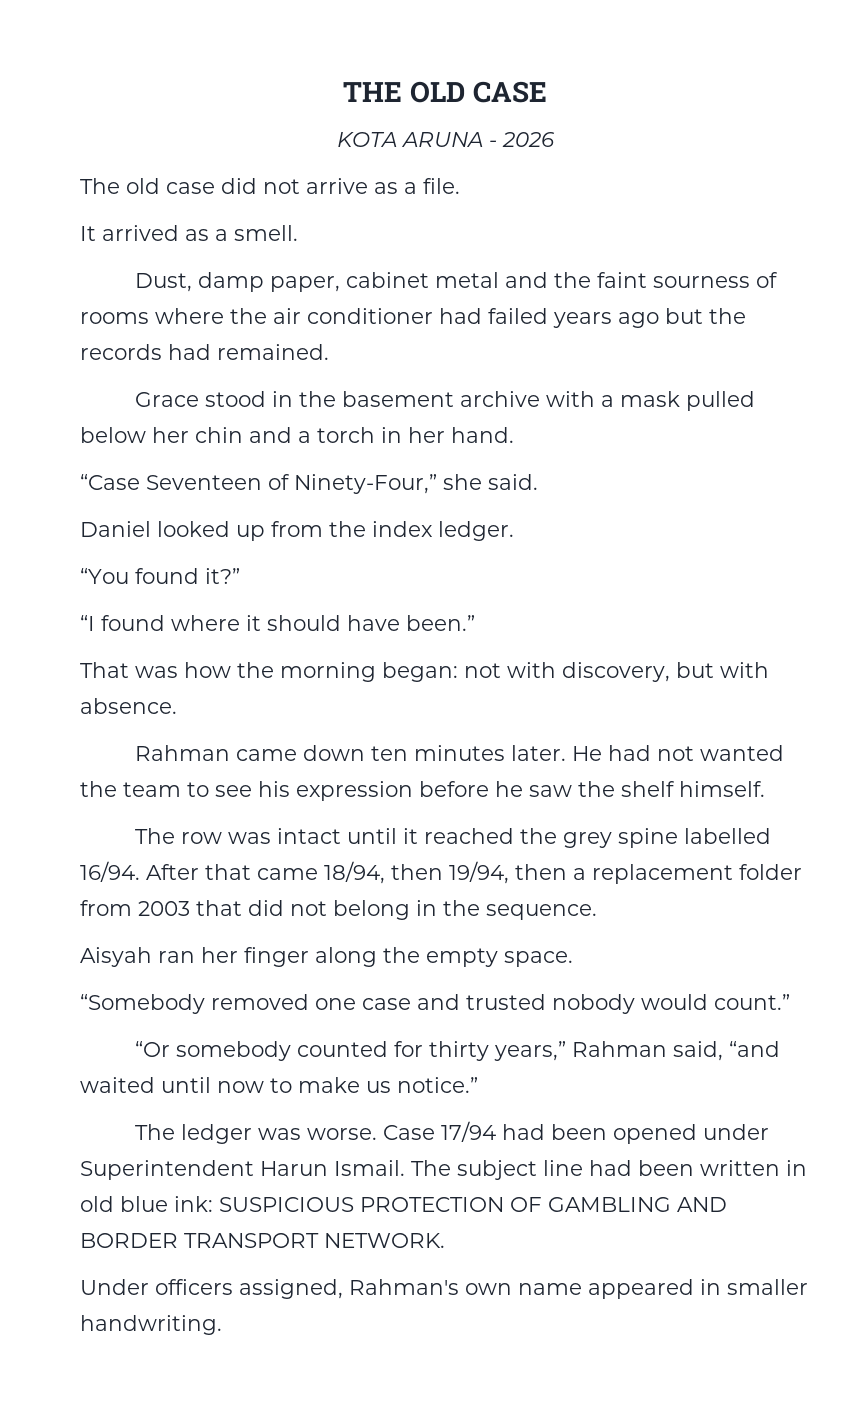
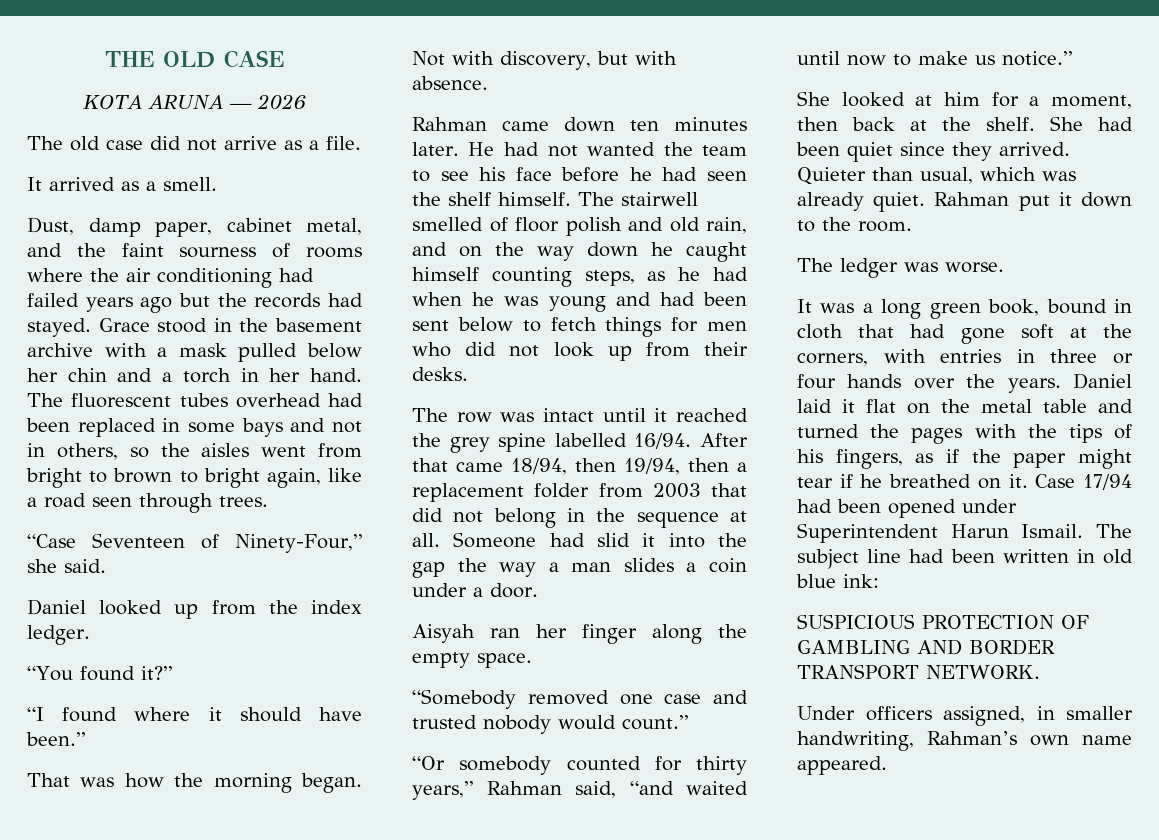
[488,140,497,147] - -> [228,103,252,109] —
[434,272,499,288] metal -> [306,218,362,235] metal,
[307,308,433,324] conditioner -> [157,268,272,288] conditioning
[217,344,329,360] remained. // -> [27,318,91,337] stayed.
(514, 435) none -> [27,393,363,408] [26,418,362,437] [27,443,362,460] [26,468,362,488] [27,493,268,513] The fluorescent tubes overhead had been replaced in some bays and not in others, so the aisles went from bright to brown to bright again, like a road seen through trees.
[382,662,501,682] began: not -> [301,773,362,793] [412,51,445,66] began. Not
[296,781,413,801] expression -> [515,167,552,181] face
[529,785,572,797] saw -> [662,167,747,181] had seen
(765, 789) none -> [578,192,698,206] [412,217,747,236] [412,242,747,262] [412,267,748,287] [412,292,747,312] [412,317,747,337] [412,342,748,361] [412,367,468,381] The stairwell smelled of floor polish and old rain, and on the way down he caught himself counting steps, as he had when he was young and had been sent below to fetch things for men who did not look up from their desks.
[486,904,597,920] sequence. -> [636,511,747,528] [412,532,747,548] [412,558,747,578] [412,583,538,598] sequence at all. Someone had slid it into the gap the way a man slides a coin under a door.
[134,1124,377,1144] The ledger was worse. -> [797,91,1132,109] [797,116,1133,131] [796,142,1070,162] [797,167,1076,185] [797,192,1132,212] [797,217,912,232] [797,258,1004,278] [797,299,1132,319] [797,324,1132,344] [797,349,1133,366] [797,373,1132,393] [797,399,1133,414] [797,424,1132,444] [797,449,1132,469] [797,474,1028,489] She looked at him for a moment, then back at the shelf. She had been quiet since they arrived. Quieter than usual, which was already quiet. Rahman put it down to the room. // The ledger was worse. // It was a long green book, bound in cloth that had gone soft at the corners, with entries in three or four hands over the years. Daniel laid it flat on the metal table and turned the pages with the tips of his fingers, as if the paper might tear if he breathed on it.
(213, 1204) none -> (879, 581) //
[349,1279,808,1299] [80,1315,222,1335] Rahman's own name appeared in smaller handwriting. -> [1036,706,1133,720] [797,731,1132,751] [797,756,887,775] in smaller handwriting, Rahman’s own name appeared.

